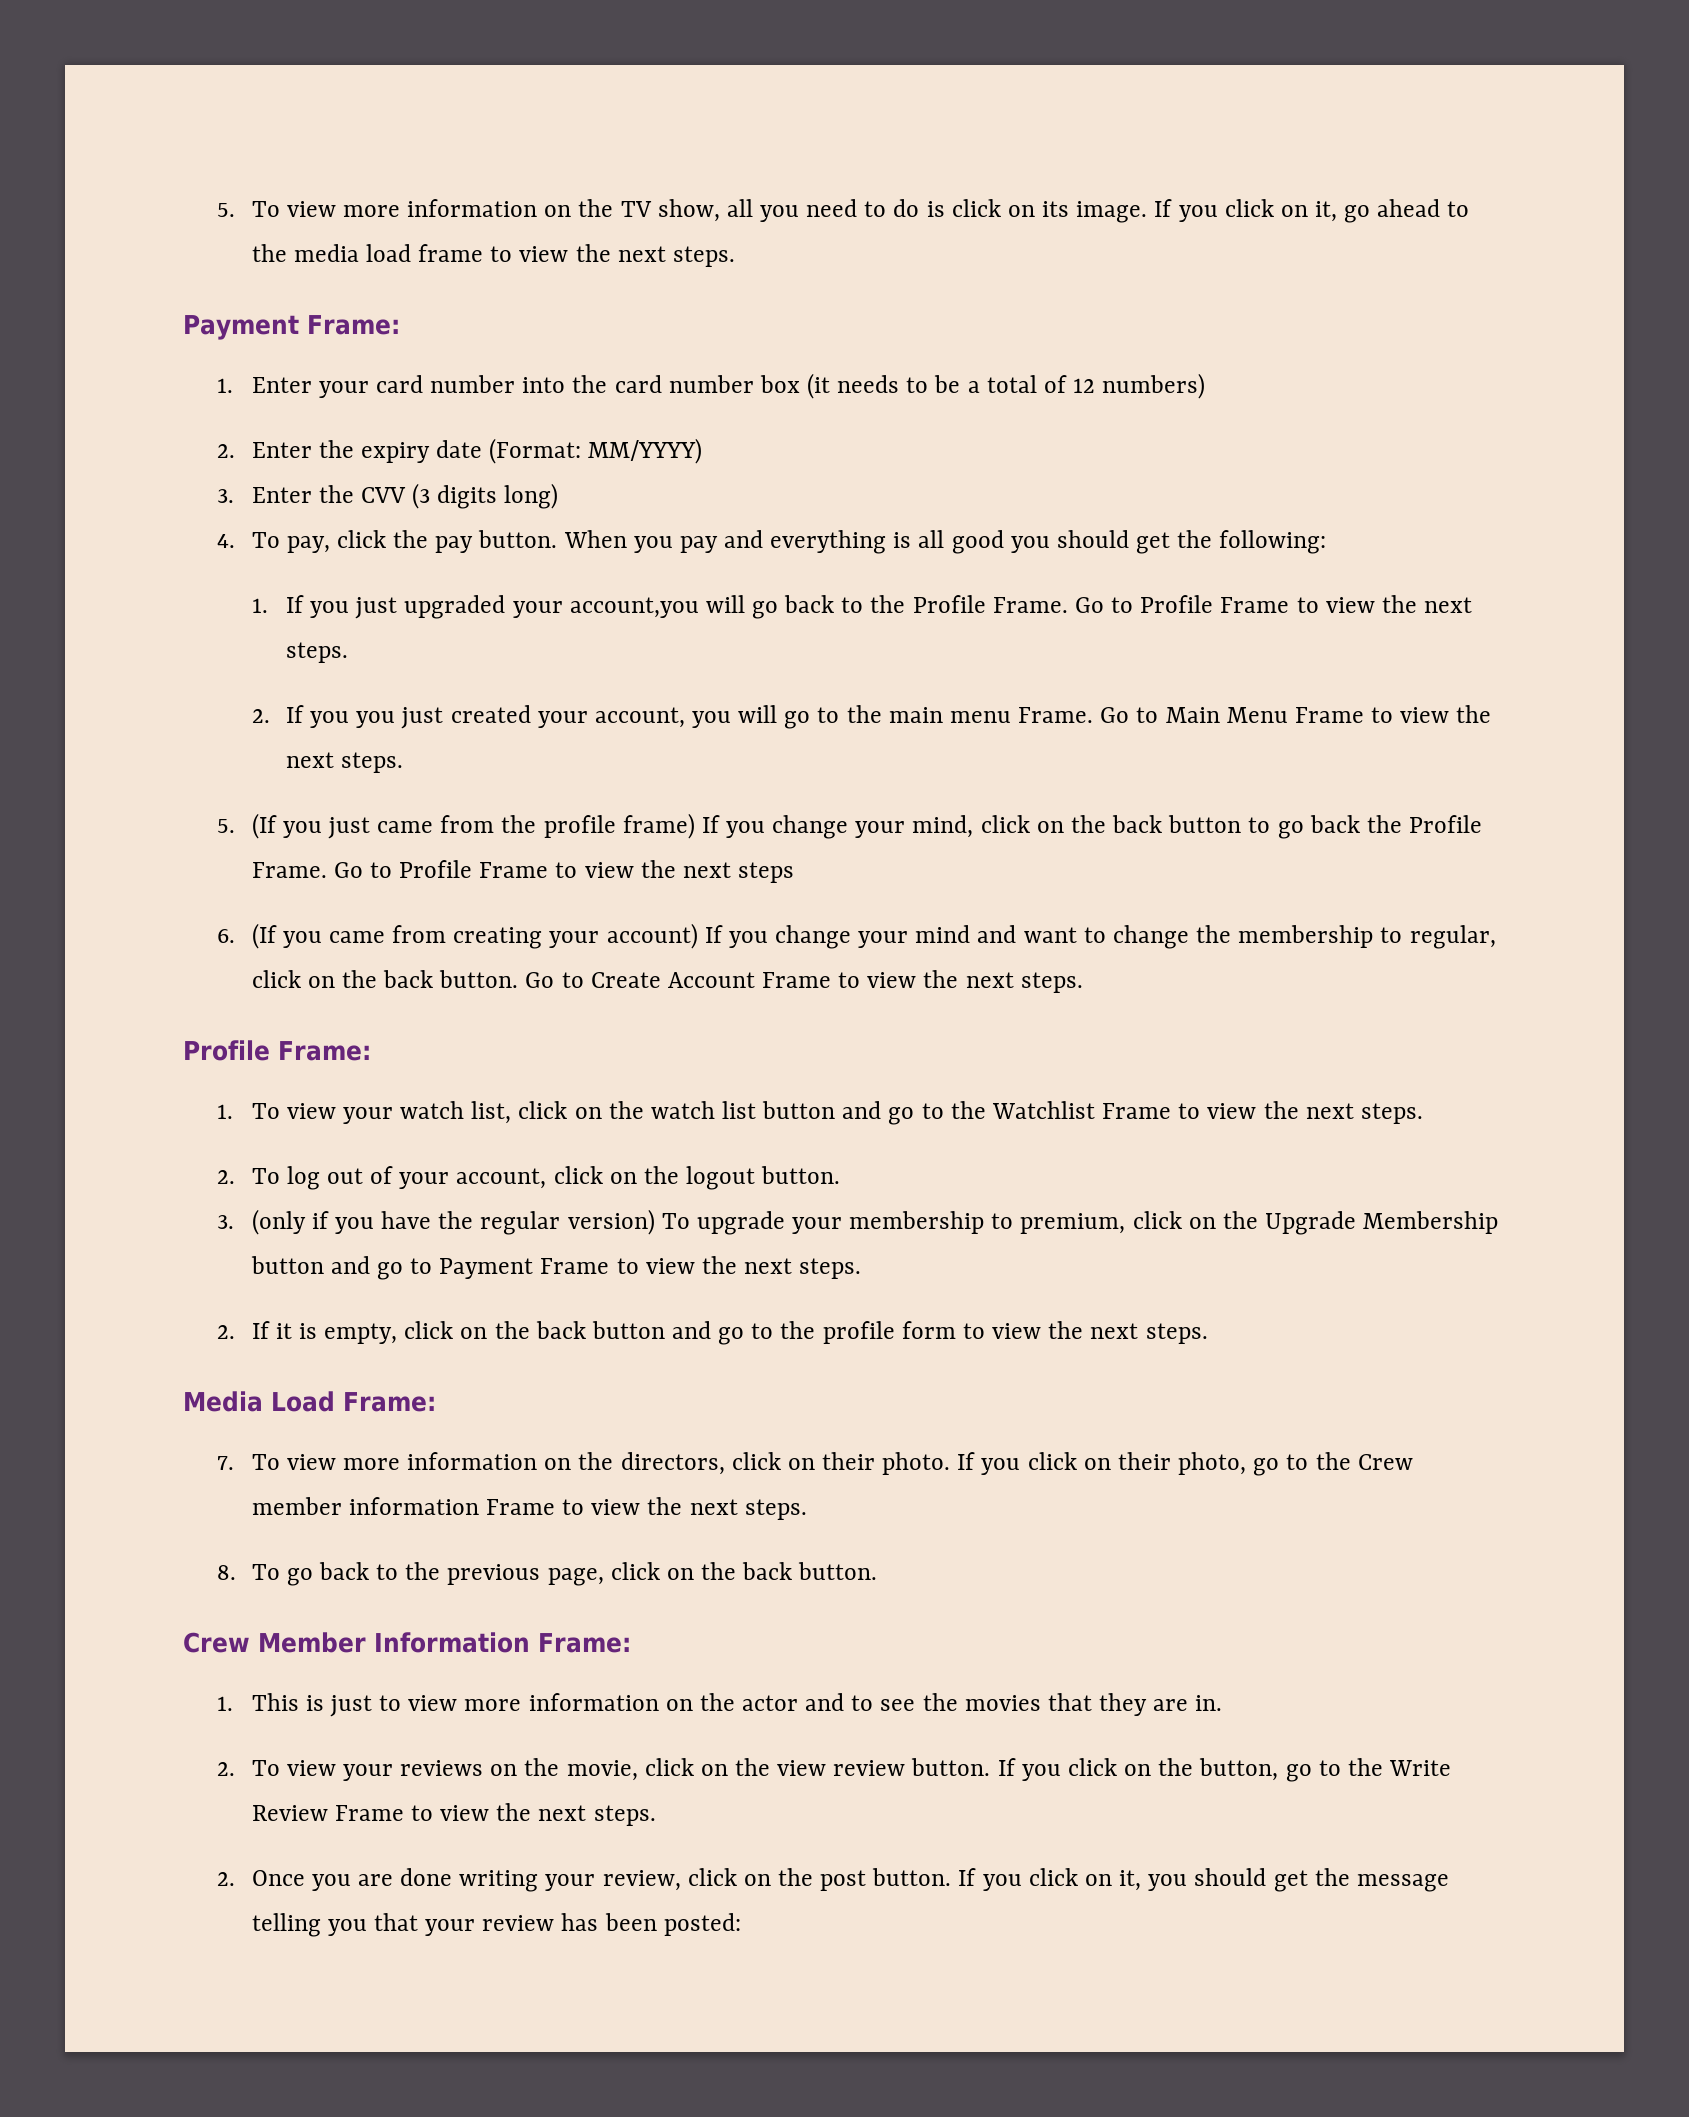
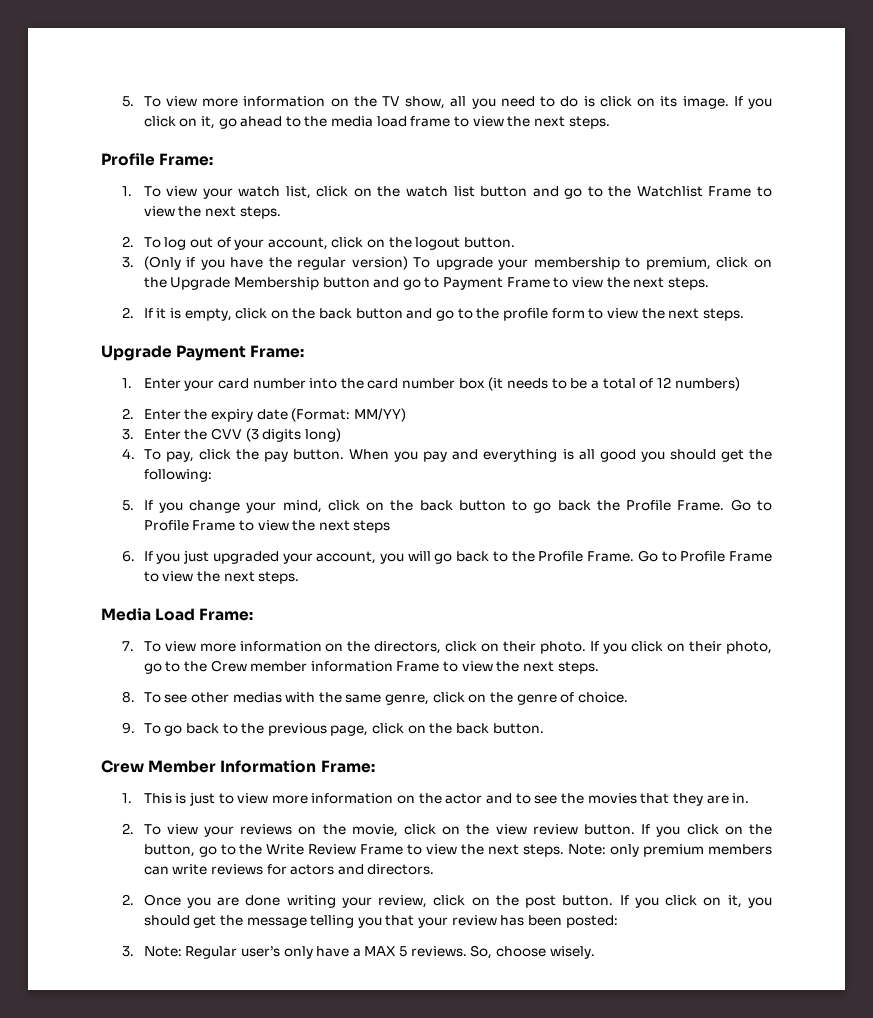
[183,315,400,340] [217,373,1206,399] [217,438,703,464] [217,483,559,509] [217,530,1327,554] [251,595,1472,619] [285,642,348,663] [251,705,1492,729] [285,752,404,773] [217,813,1482,839] [251,860,794,883] [217,923,1496,949] [251,970,1083,993] // Payment Frame: // 1. Enter your card number into the card number box (it needs to be a total of 12 numbers) // 2. Enter the expiry date (Format: MM/YYYY) // 3. Enter the CVV (3 digits long) // 4. To pay, click the pay button. When you pay and everything is all good you should get the following: // 1. If you just upgraded your account,you will go back to the Profile Frame. Go to Profile Frame to view the next steps. // 2. If you you just created your account, you will go to the main menu Frame. Go to Main Menu Frame to view the next steps. // 5. (If you just came from the profile frame) If you change your mind, click on the back button to go back the Profile Frame. Go to Profile Frame to view the next steps // 6. (If you came from creating your account) If you change your mind and want to change the membership to regular, click on the back button. Go to Create Account Frame to view the next steps. -> (610, 122) none
[251,1209,306,1235] (only -> [143,256,181,270] (Only
(1208, 1333) none -> [101,345,305,361] [122,377,740,391] [122,408,406,422] [122,428,341,442] [122,448,772,462] [143,469,212,482] [122,499,773,513] [143,520,391,533] [122,550,773,564] [143,571,300,584] // Upgrade Payment Frame: // 1. Enter your card number into the card number box (it needs to be a total of 12 numbers) // 2. Enter the expiry date (Format: MM/YY) // 3. Enter the CVV (3 digits long) // 4. To pay, click the pay button. When you pay and everything is all good you should get the following: // 5. If you change your mind, click on the back button to go back the Profile Frame. Go to Profile Frame to view the next steps // 6. If you just upgraded your account, you will go back to the Profile Frame. Go to Profile Frame to view the next steps.
(280, 1572) none -> [164,692,628,705] [122,722,161,734] see other medias with the same genre, click on the genre of choice. // 9. To
(656, 1815) none -> [568,844,772,857] [143,864,435,875] Note: only premium members can write reviews for actors and directors.
(741, 1924) none -> [122,945,595,959] // 3. Note: Regular user’s only have a MAX 5 reviews. So, choose wisely.

